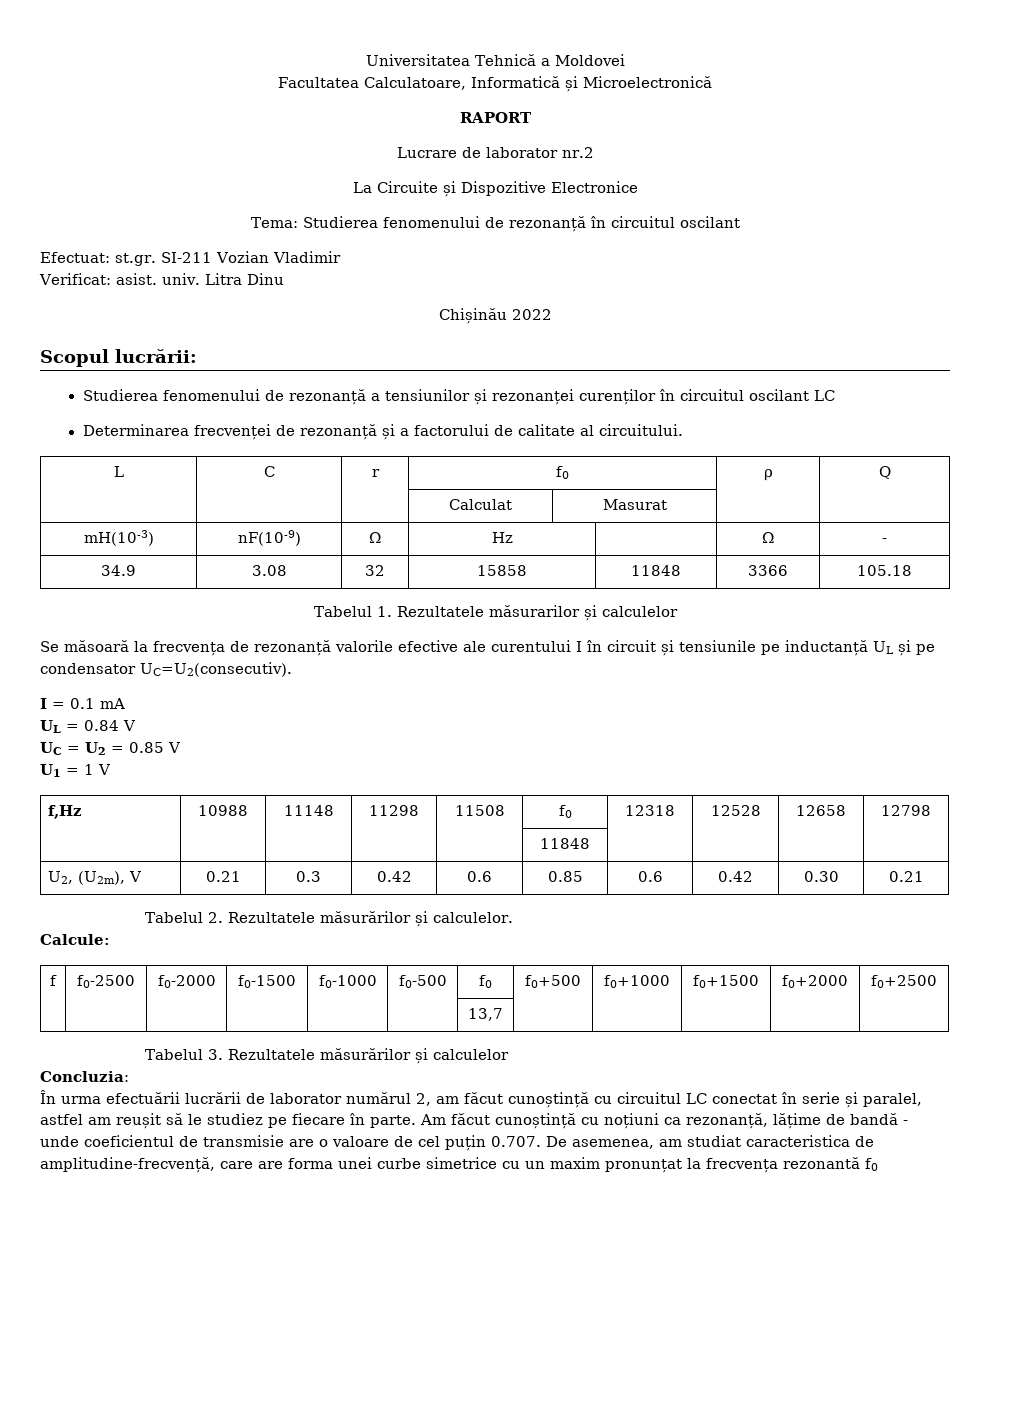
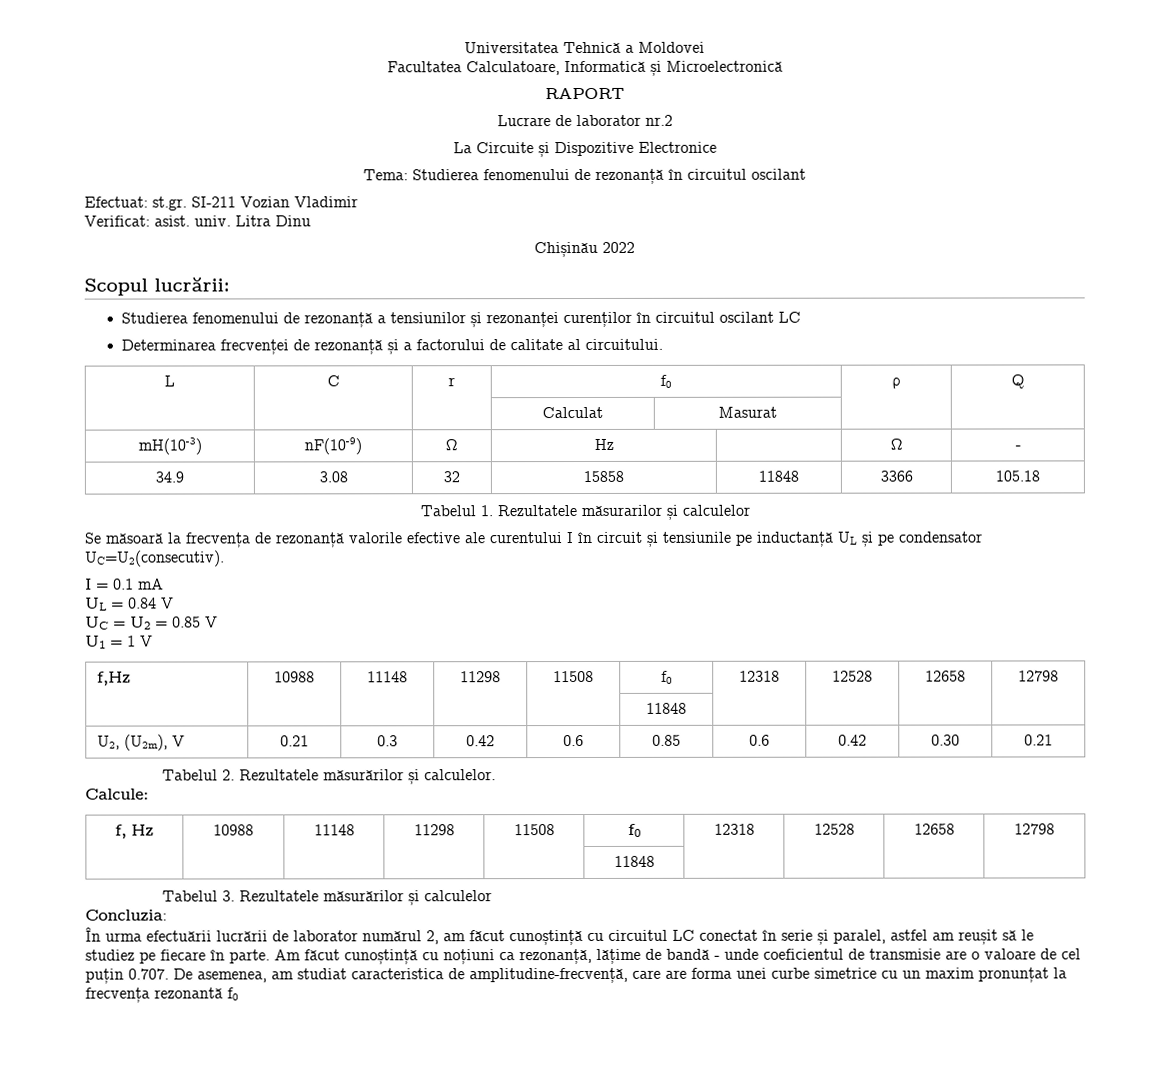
[50,975,57,986] [77,975,135,988] [157,975,216,988] [238,975,296,988] [318,975,377,988] [398,975,447,988] [479,975,492,988] [525,975,581,988] [604,975,670,988] [693,975,759,988] [782,975,848,988] [871,975,937,988] [468,1008,503,1021] f | f0-2500 | f0-2000 | f0-1500 | f0-1000 | f0-500 | f0 | f0+500 | f0+1000 | f0+1500 | f0+2000 | f0+2500 // | | | | | | 13,7 | -> [115,824,154,839] [213,824,254,836] [313,824,355,836] [413,824,455,836] [513,824,555,836] [627,823,641,837] [713,823,755,835] [813,823,855,835] [913,823,955,835] [1014,823,1055,835] [613,855,655,867] f, Hz | 10988 | 11148 | 11298 | 11508 | f0 | 12318 | 12528 | 12658 | 12798 // | | | | | 11848

